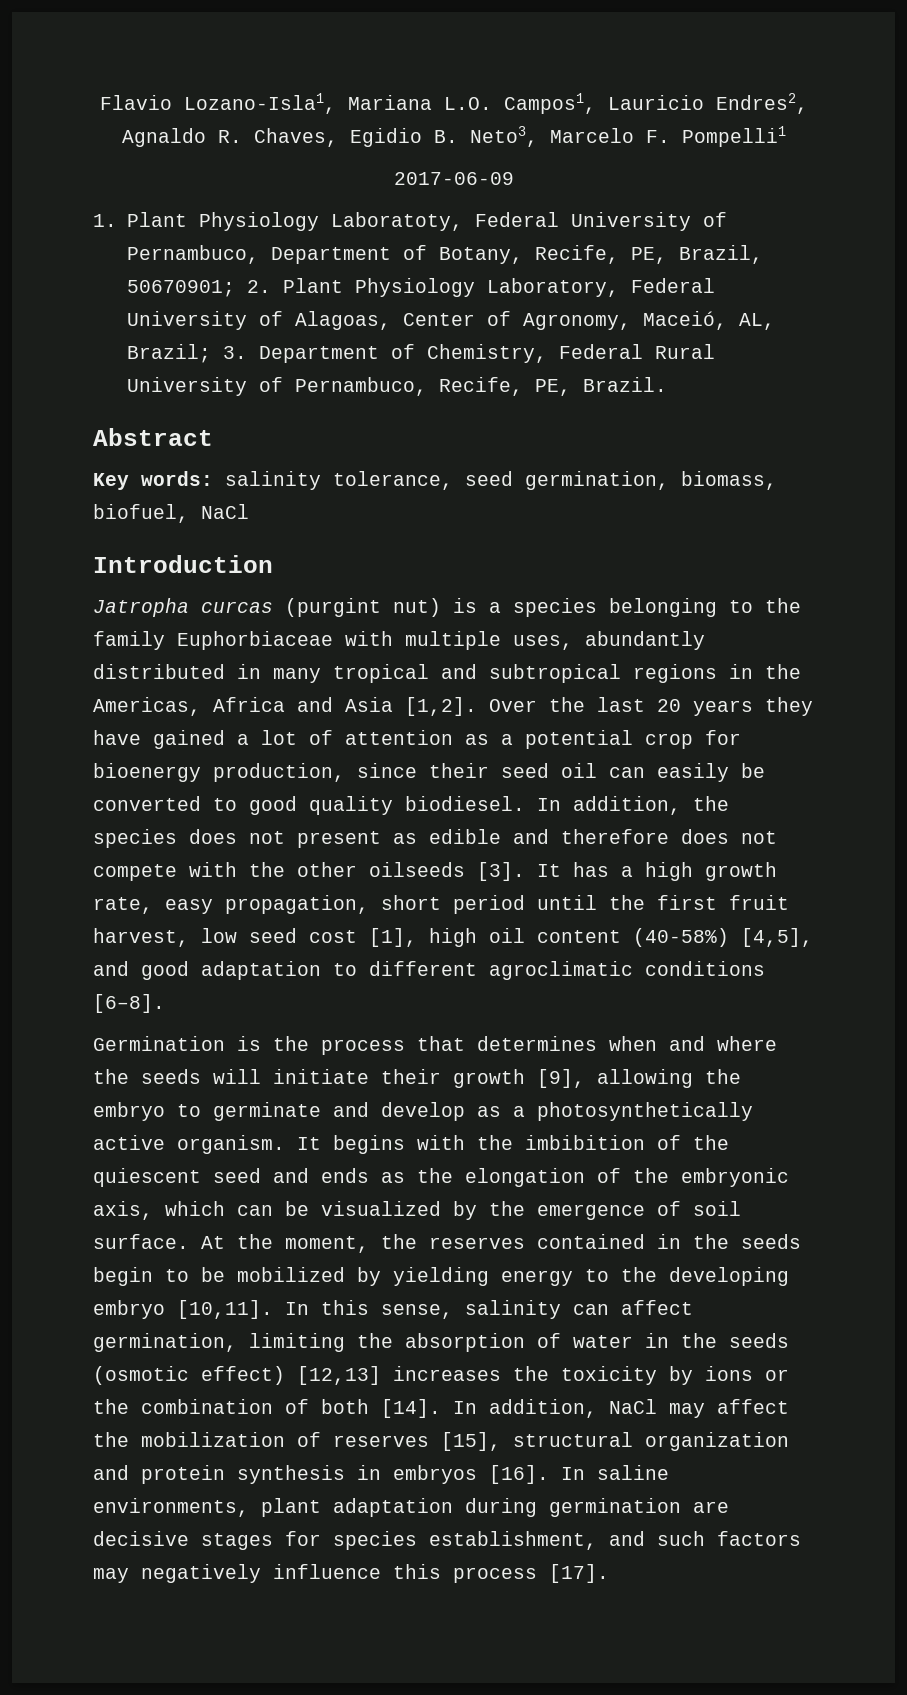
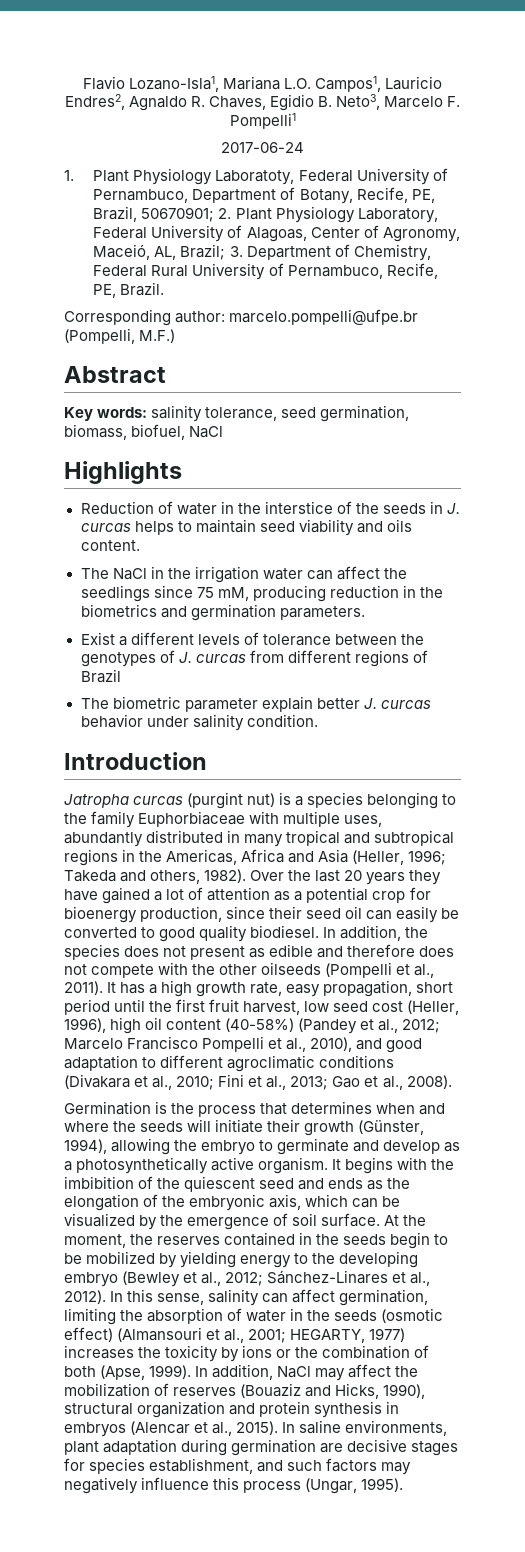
[393,172,514,185] 2017-06-09 -> [221,142,304,153] 2017-06-24
(667, 384) none -> [64,309,419,326] [64,328,176,344] // Corresponding author: marcelo.pompelli@ufpe.br (Pompelli, M.F.)
(249, 511) none -> [64,461,182,484] [80,501,461,515] [80,519,412,536] [80,540,140,551] [80,566,407,583] [80,585,443,602] [80,604,365,621] [80,632,424,646] [80,650,428,667] [80,669,121,683] [80,696,431,712] [80,714,318,731] // Highlights // Reduction of water in the interstice of the seeds in J. curcas helps to maintain seed viability and oils content. // The NaCl in the irrigation water can affect the seedlings since 75 mM, producing reduction in the biometrics and germination parameters. // Exist a different levels of tolerance between the genotypes of J. curcas from different regions of Brazil // The biometric parameter explain better J. curcas behavior under salinity condition.
[405,697,477,716] [1,2]. -> [352,850,447,865] [64,869,247,884] (Heller, 1996; Takeda and others, 1982).
[477,862,525,881] [3]. -> [325,962,435,978] [64,981,103,995] (Pompelli et al., 2011).
[369,928,417,947] [1], -> [407,1000,460,1015] [64,1018,106,1033] (Heller, 1996),
[741,928,813,947] [4,5], -> [298,1018,441,1034] [64,1036,353,1052] (Pandey et al., 2012; Marcelo Francisco Pompelli et al., 2010),
[93,994,165,1013] [6–8]. -> [64,1074,452,1090] (Divakara et al., 2010; Fini et al., 2013; Gao et al., 2008).
[537,1069,585,1088] [9], -> [358,1120,425,1135] [64,1139,107,1154] (Günster, 1994),
[177,1300,273,1319] [10,11]. -> [122,1270,431,1287] [64,1290,106,1304] (Bewley et al., 2012; Sánchez-Linares et al., 2012).
[297,1366,381,1385] [12,13] -> [117,1327,406,1343] (Almansouri et al., 2001; HEGARTY, 1977)
[381,1399,441,1418] [14]. -> [100,1365,192,1380] (Apse, 1999).
[441,1432,501,1451] [15], -> [240,1383,426,1399] (Bouaziz and Hicks, 1990),
[489,1465,549,1484] [16]. -> [130,1421,279,1436] (Alencar et al., 2015).
[549,1564,609,1583] [17]. -> [305,1478,404,1494] (Ungar, 1995).

